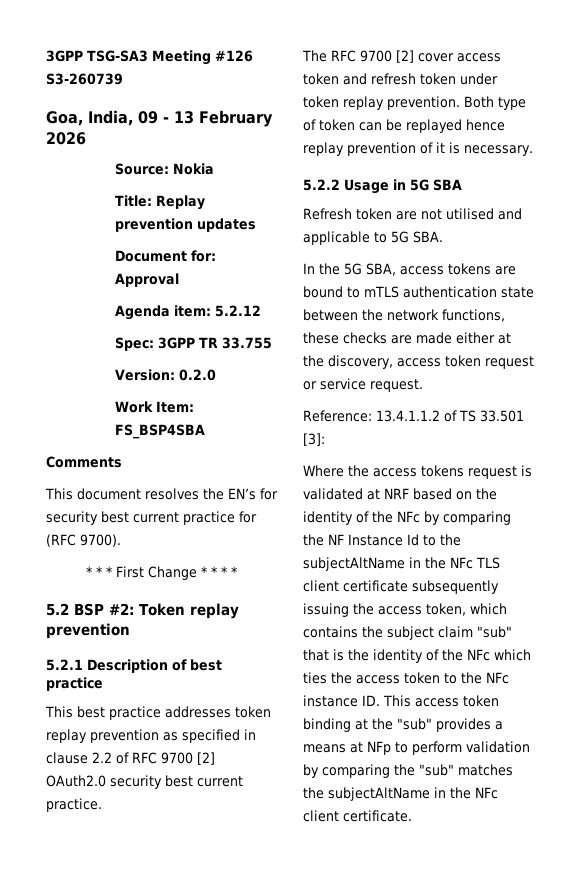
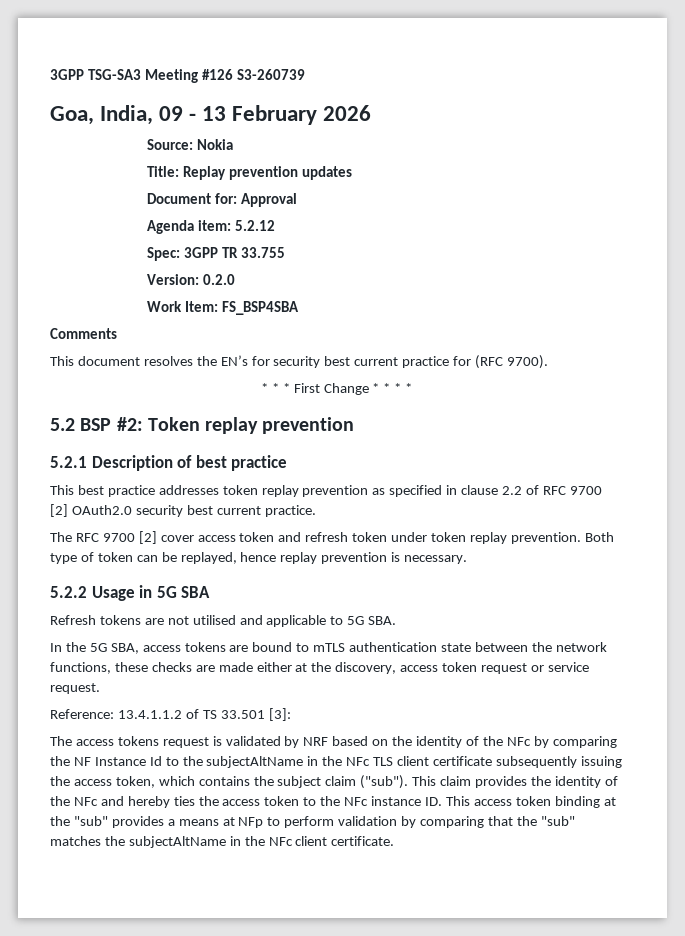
[406,119,462,133] replayed -> [180,552,237,564] replayed,
[420,142,445,154] of it -> (388, 558) none
[356,208,392,220] token -> [99,615,141,625] tokens
[303,465,369,477] Where the -> [50,736,72,746] The
[367,489,380,500] at -> [284,736,300,748] by
[477,626,512,638] [303,649,531,663] "sub" that is the identity of the NFc which -> [360,775,618,789] [50,796,170,808] ("sub"). This claim provides the identity of the NFc and hereby
(390, 771) none -> [487,816,513,826] that

